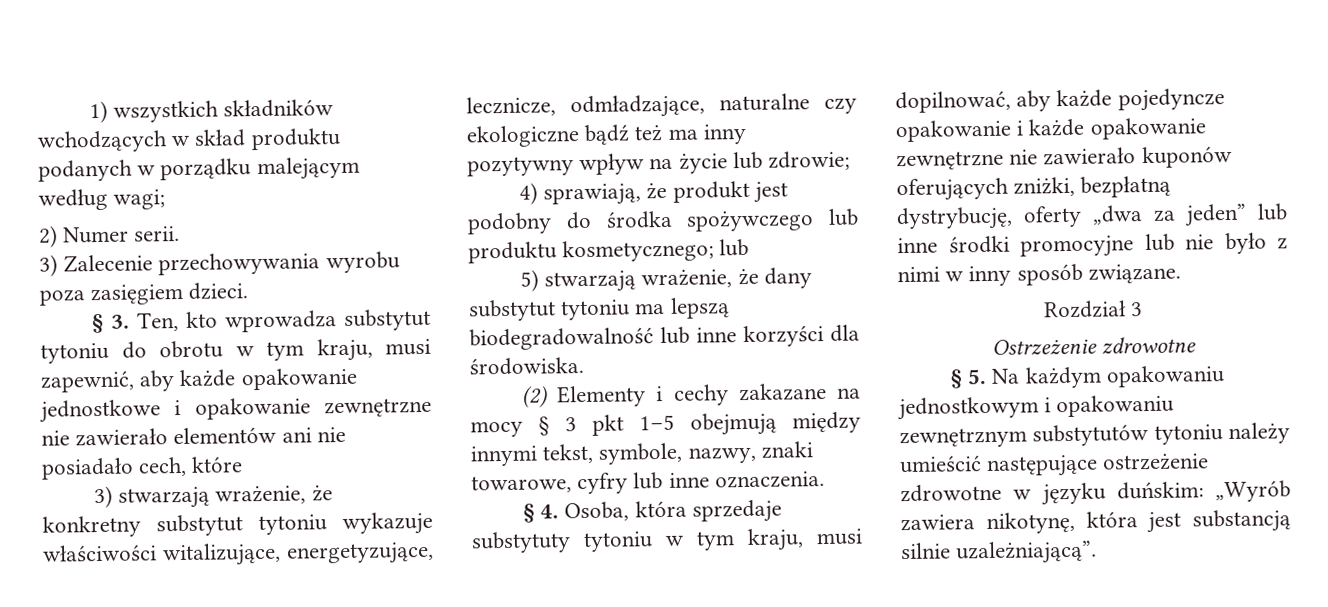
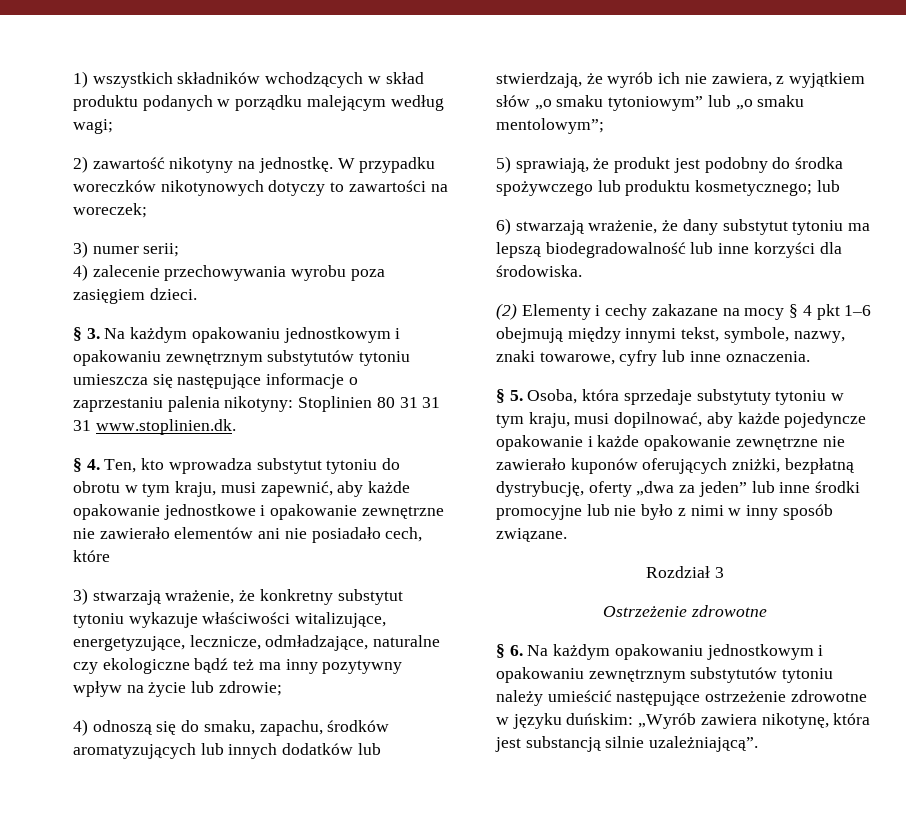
[63,225,181,244] [39,254,154,277] Numer serii. // 3) Zalecenie -> [92,157,436,173] [73,180,448,196] [73,203,147,218] [73,241,180,258] [73,264,160,281] zawartość nikotyny na jednostkę. W przypadku woreczków nikotynowych dotyczy to zawartości na woreczek; // 3) numer serii; // 4) zalecenie
(131, 321) none -> [104,327,401,343] [73,350,411,366] [73,373,358,389] [73,396,441,412] [73,419,236,435] [73,458,100,472] Na każdym opakowaniu jednostkowym i opakowaniu zewnętrznym substytutów tytoniu umieszcza się następujące informacje o zaprzestaniu palenia nikotyny: Stoplinien 80 31 31 31 www.stoplinien.dk. // § 4.
(539, 193) none -> [92,720,390,736] [73,743,381,759] [496,72,866,88] [496,95,805,111] [496,118,604,134] [496,156,511,173] odnoszą się do smaku, zapachu, środków aromatyzujących lub innych dodatków lub stwierdzają, że wyrób ich nie zawiera, z wyjątkiem słów „o smaku tytoniowym” lub „o smaku mentolowym”; // 5)
[520,269,540,292] 5) -> [496,218,511,235] 6)
[565,414,675,436] 3 pkt 1–5 -> [802,304,872,320] 4 pkt 1–6
[540,504,560,519] 4. -> [509,390,523,401] 5.
[967,369,988,385] 5. -> [509,645,523,656] 6.

